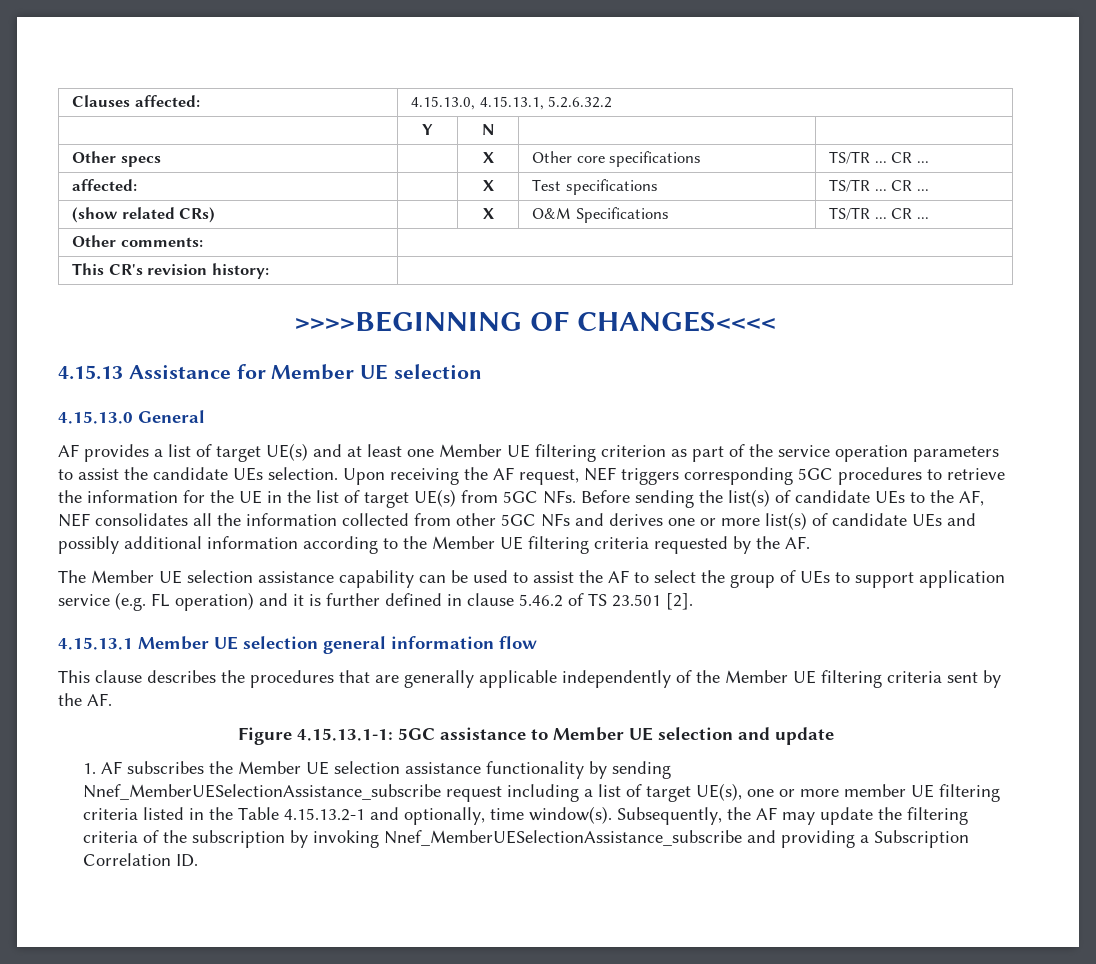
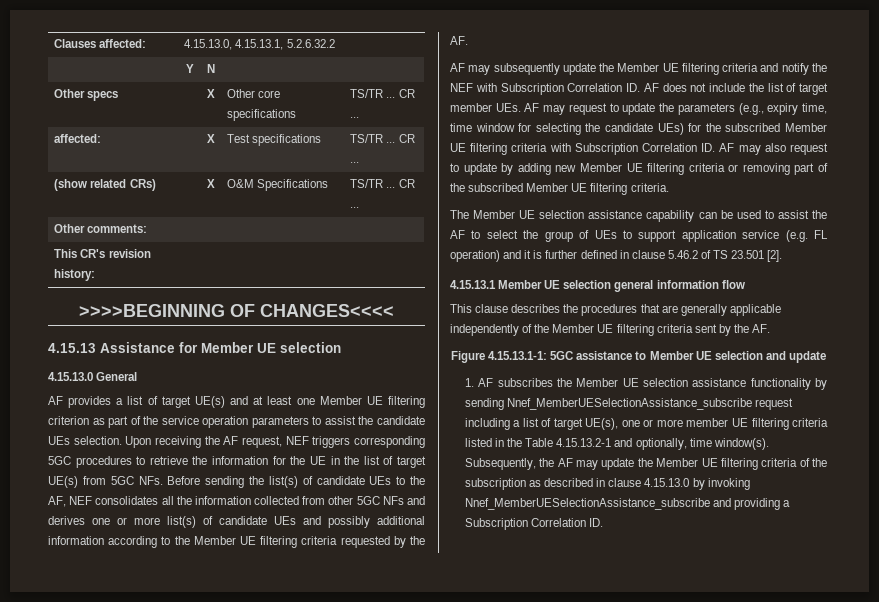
(810, 542) none -> [450,63,827,75] [450,83,828,95] [450,103,827,115] [450,123,827,135] [450,143,828,155] [450,163,828,175] [450,183,669,195] // AF may subsequently update the Member UE filtering criteria and notify the NEF with Subscription Correlation ID. AF does not include the list of target member UEs. AF may request to update the parameters (e.g., expiry time, time window for selecting the candidate UEs) for the subscribed Member UE filtering criteria with Subscription Correlation ID. AF may also request to update by adding new Member UE filtering criteria or removing part of the subscribed Member UE filtering criteria.
(902, 813) none -> [656,458,718,467] Member UE
(285, 839) none -> [529,478,690,487] as described in clause 4.15.13.0

